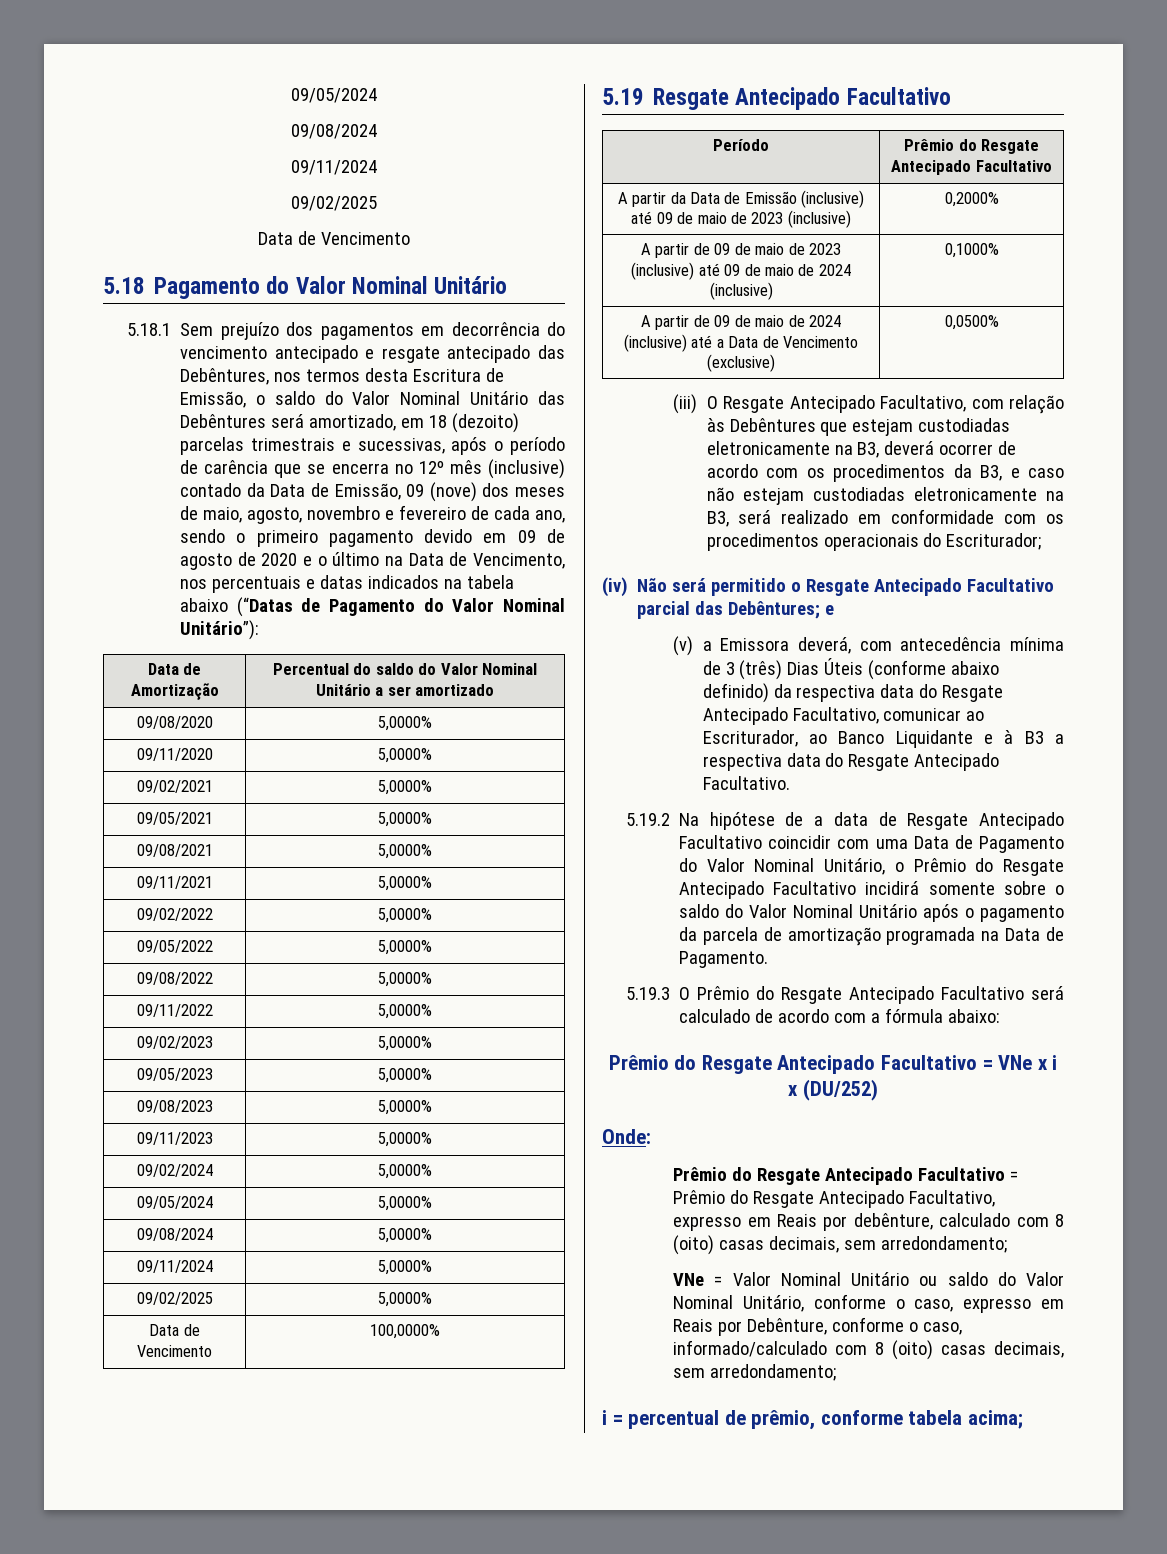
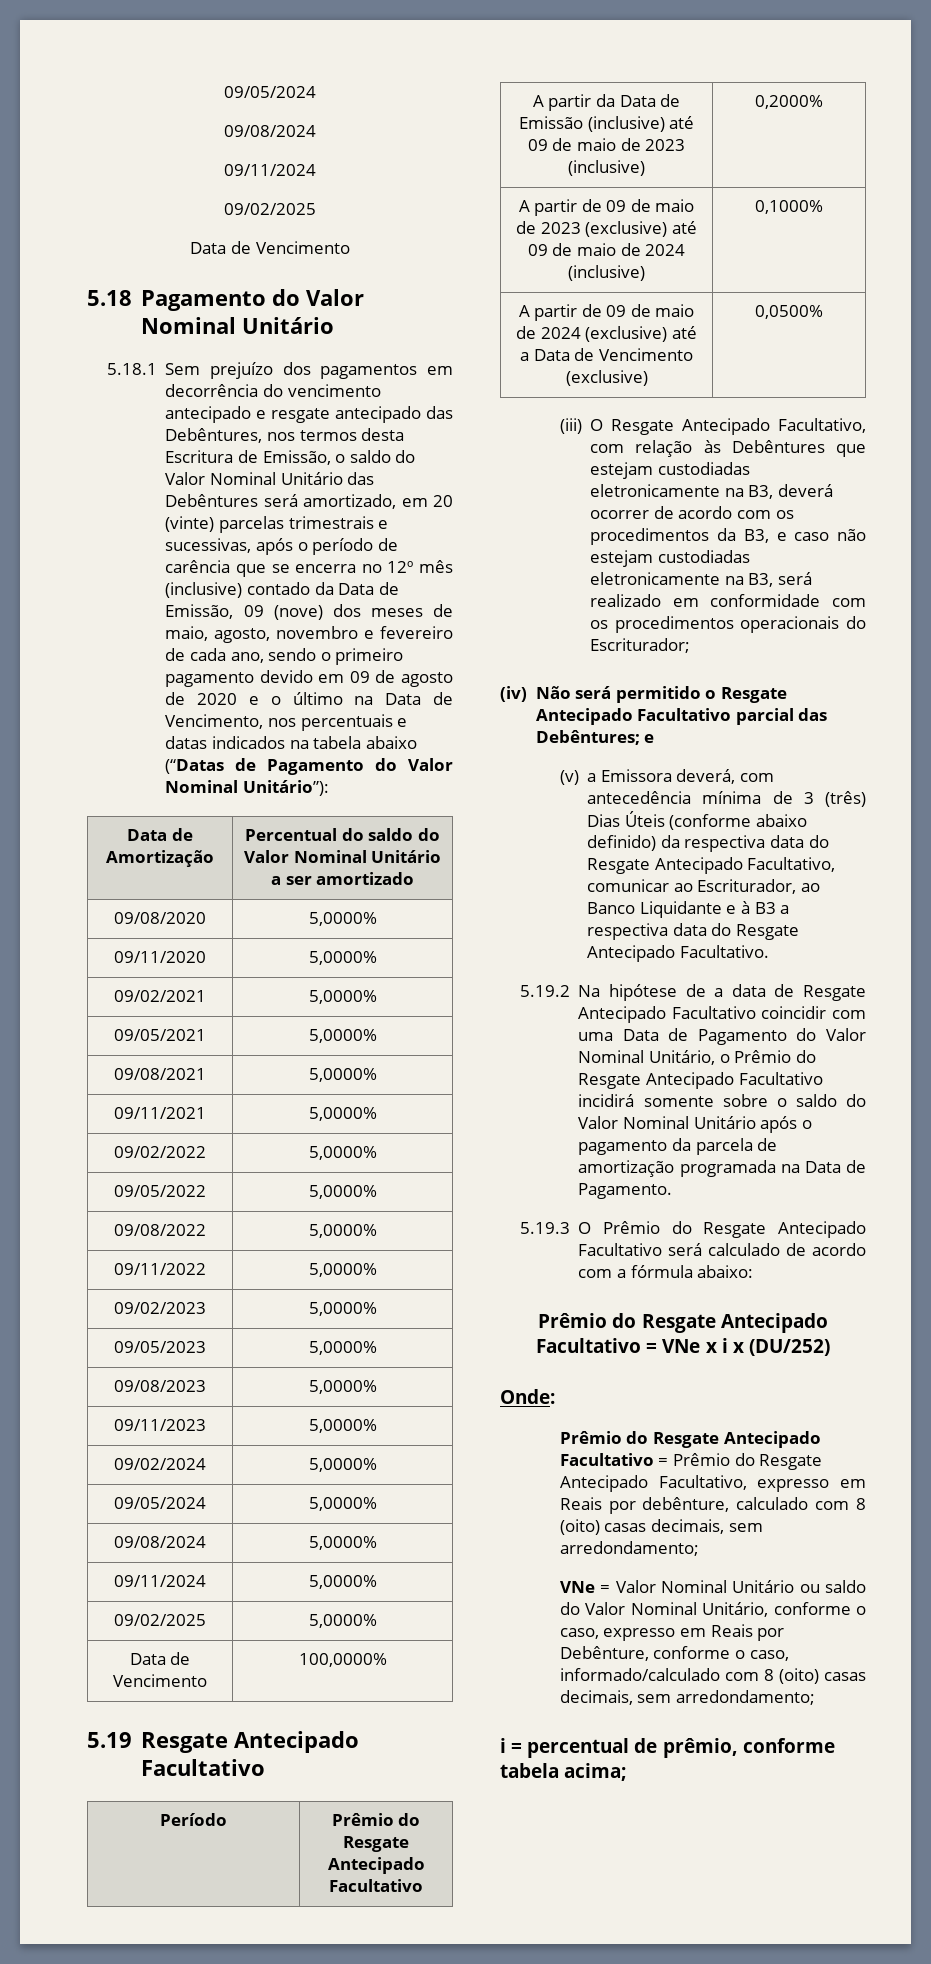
[428,413,519,433] 18 (dezoito) -> [432,495,453,507] [165,516,215,532] 20 (vinte)
[631,262,695,280] (inclusive) -> [585,221,668,237] (exclusive)
[623,334,687,352] (inclusive) -> [585,326,668,342] (exclusive)

